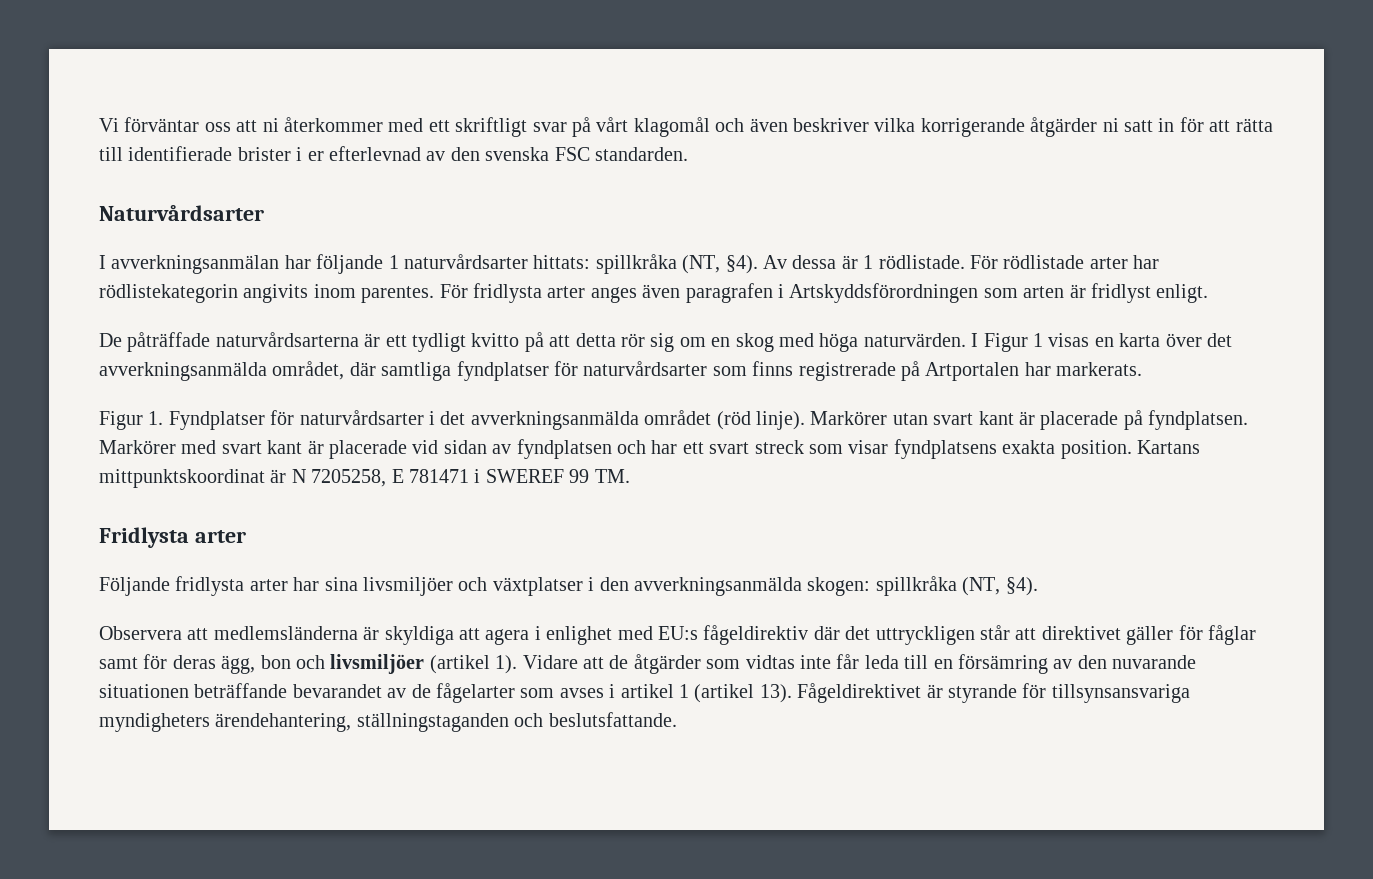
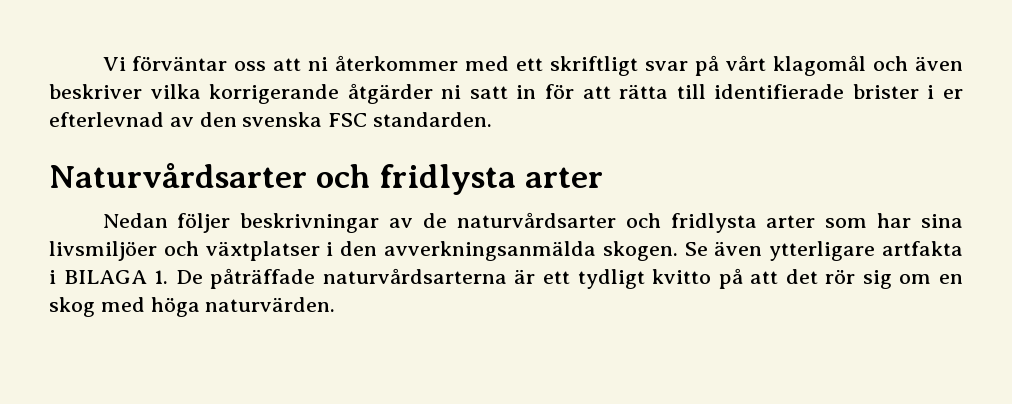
[99,254,1160,274] [99,283,1209,303] // I avverkningsanmälan har följande 1 naturvårdsarter hittats: spillkråka (NT, §4). Av dessa är 1 rödlistade. För rödlistade arter har rödlistekategorin angivits inom parentes. För fridlysta arter anges även paragrafen i Artskyddsförordningen som arten är fridlyst enligt. // -> [316,164,604,195] [102,212,964,233] [49,241,963,261] [49,270,169,284] och fridlysta arter // Nedan följer beskrivningar av de naturvårdsarter och fridlysta arter som har sina livsmiljöer och växtplatser i den avverkningsanmälda skogen. Se även ytterligare artfakta i BILAGA 1.
[575,333,616,347] detta -> [785,269,818,284] det
[971,333,1232,352] [99,361,1143,381] [99,410,1249,430] [99,439,1200,459] [99,469,630,488] [99,527,246,548] [99,576,1038,596] [99,625,1256,645] [99,654,1197,674] [99,683,1190,703] [99,712,677,732] I Figur 1 visas en karta över det avverkningsanmälda området, där samtliga fyndplatser för naturvårdsarter som finns registrerade på Artportalen har markerats. // Figur 1. Fyndplatser för naturvårdsarter i det avverkningsanmälda området (röd linje). Markörer utan svart kant är placerade på fyndplatsen. Markörer med svart kant är placerade vid sidan av fyndplatsen och har ett svart streck som visar fyndplatsens exakta position. Kartans mittpunktskoordinat är N 7205258, E 781471 i SWEREF 99 TM. // Fridlysta arter // Följande fridlysta arter har sina livsmiljöer och växtplatser i den avverkningsanmälda skogen: spillkråka (NT, §4). // Observera att medlemsländerna är skyldiga att agera i enlighet med EU:s fågeldirektiv där det uttryckligen står att direktivet gäller för fåglar samt för deras ägg, bon och livsmiljöer (artikel 1). Vidare att de åtgärder som vidtas inte får leda till en försämring av den nuvarande situationen beträffande bevarandet av de fågelarter som avses i artikel 1 (artikel 13). Fågeldirektivet är styrande för tillsynsansvariga myndigheters ärendehantering, ställningstaganden och beslutsfattande. -> (336, 304) none

